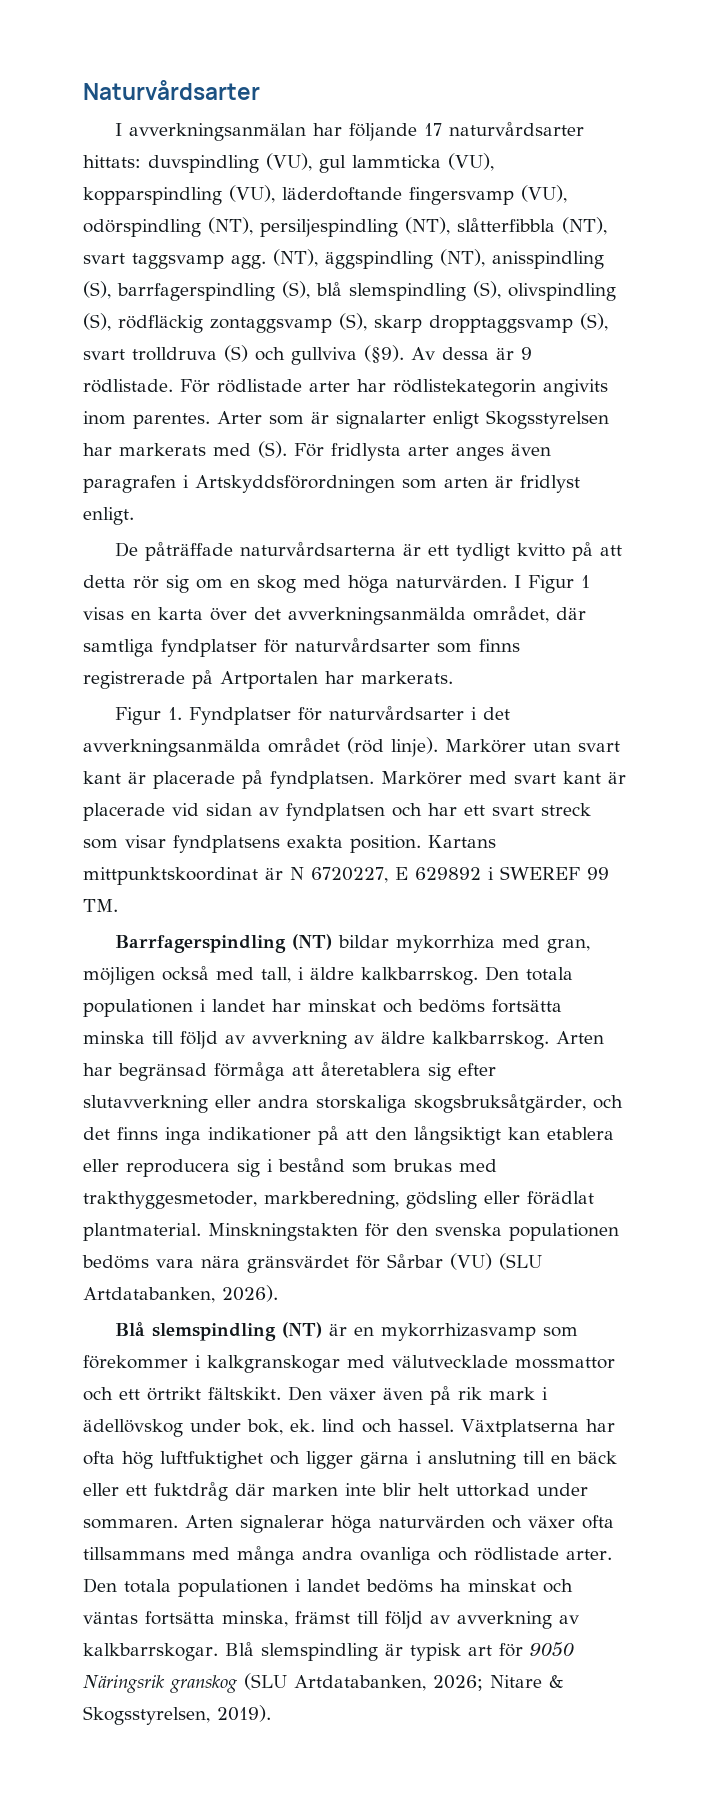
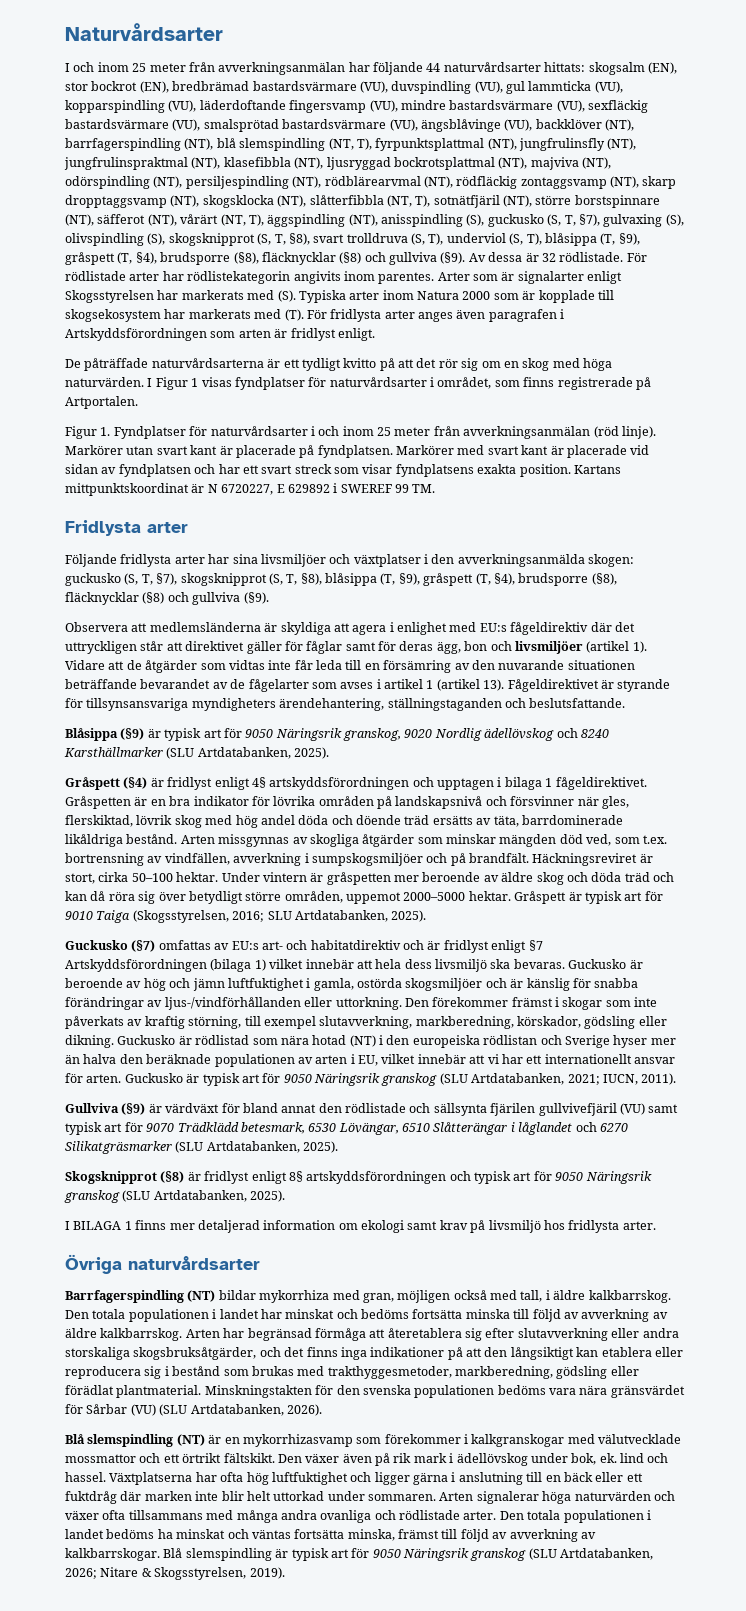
(123, 129) none -> [73,62,215,72] och inom 25 meter från
[424,123,443,136] 17 -> [426,63,441,72] 44
(141, 161) none -> [588,62,677,75] [65,81,388,93] skogsalm (EN), stor bockrot (EN), bredbrämad bastardsvärmare (VU),
[83,217,607,237] [83,249,604,269] [83,281,616,301] [83,313,608,333] [83,345,248,362] odörspindling (NT), persiljespindling (NT), slåtterfibbla (NT), svart taggsvamp agg. (NT), äggspindling (NT), anisspindling (S), barrfagerspindling (S), blå slemspindling (S), olivspindling (S), rödfläckig zontaggsvamp (S), skarp dropptaggsvamp (S), svart trolldruva (S) -> [400,100,648,113] [65,119,634,132] [65,138,637,151] [64,157,611,170] [65,176,677,189] [65,195,660,208] [65,214,684,227] [65,233,640,246] [65,252,362,265] mindre bastardsvärmare (VU), sexfläckig bastardsvärmare (VU), smalsprötad bastardsvärmare (VU), ängsblåvinge (VU), backklöver (NT), barrfagerspindling (NT), blå slemspindling (NT, T), fyrpunktsplattmal (NT), jungfrulinsfly (NT), jungfrulinspraktmal (NT), klasefibbla (NT), ljusryggad bockrotsplattmal (NT), majviva (NT), odörspindling (NT), persiljespindling (NT), rödblärearvmal (NT), rödfläckig zontaggsvamp (NT), skarp dropptaggsvamp (NT), skogsklocka (NT), slåtterfibbla (NT, T), sotnätfjäril (NT), större borstspinnare (NT), säfferot (NT), vårärt (NT, T), äggspindling (NT), anisspindling (S), guckusko (S, T, §7), gulvaxing (S), olivspindling (S), skogsknipprot (S, T, §8), svart trolldruva (S, T), underviol (S, T), blåsippa (T, §9), gråspett (T, §4), brudsporre (§8), fläcknycklar (§8)
[520,347,532,360] 9 -> [541,253,556,262] 32
(287, 449) none -> [298,290,614,303] [65,309,304,322] Typiska arter inom Natura 2000 som är kopplade till skogsekosystem har markerats med (T).
[83,575,126,588] detta -> [416,358,437,368] det
[131,606,586,625] [83,639,154,657] en karta över det avverkningsanmälda området, där samtliga -> (232, 382) none
(430, 645) none -> [430,377,492,389] i området,
[220,671,453,689] Artportalen har markerats. -> [65,396,138,409] Artportalen.
[483,707,511,720] [83,738,340,757] det avverkningsanmälda området -> [318,426,591,439] och inom 25 meter från avverkningsanmälan
(118, 905) none -> [65,520,188,536] [65,554,635,567] [65,573,617,586] [65,592,269,605] [65,622,635,635] [65,641,647,654] [65,660,635,673] [65,679,671,692] [65,698,626,711] [65,728,609,741] [64,747,330,759] [65,777,647,790] [65,796,629,809] [65,815,623,828] [65,834,667,847] [65,853,653,866] [65,872,674,885] [65,891,663,904] [65,910,427,923] [65,940,543,953] [65,959,643,972] [65,978,639,991] [65,997,658,1010] [65,1016,667,1029] [65,1035,676,1048] [65,1054,675,1067] [65,1073,677,1086] [65,1103,679,1116] [65,1122,628,1135] [65,1141,339,1154] [65,1171,652,1184] [64,1190,286,1203] [65,1220,656,1233] [65,1254,260,1274] // Fridlysta arter // Följande fridlysta arter har sina livsmiljöer och växtplatser i den avverkningsanmälda skogen: guckusko (S, T, §7), skogsknipprot (S, T, §8), blåsippa (T, §9), gråspett (T, §4), brudsporre (§8), fläcknycklar (§8) och gullviva (§9). // Observera att medlemsländerna är skyldiga att agera i enlighet med EU:s fågeldirektiv där det uttryckligen står att direktivet gäller för fåglar samt för deras ägg, bon och livsmiljöer (artikel 1). Vidare att de åtgärder som vidtas inte får leda till en försämring av den nuvarande situationen beträffande bevarandet av de fågelarter som avses i artikel 1 (artikel 13). Fågeldirektivet är styrande för tillsynsansvariga myndigheters ärendehantering, ställningstaganden och beslutsfattande. // Blåsippa (§9) är typisk art för 9050 Näringsrik granskog, 9020 Nordlig ädellövskog och 8240 Karsthällmarker (SLU Artdatabanken, 2025). // Gråspett (§4) är fridlyst enligt 4§ artskyddsförordningen och upptagen i bilaga 1 fågeldirektivet. Gråspetten är en bra indikator för lövrika områden på landskapsnivå och försvinner när gles, flerskiktad, lövrik skog med hög andel döda och döende träd ersätts av täta, barrdominerade likåldriga bestånd. Arten missgynnas av skogliga åtgärder som minskar mängden död ved, som t.ex. bortrensning av vindfällen, avverkning i sumpskogsmiljöer och på brandfält. Häckningsreviret är stort, cirka 50–100 hektar. Under vintern är gråspetten mer beroende av äldre skog och döda träd och kan då röra sig över betydligt större områden, uppemot 2000–5000 hektar. Gråspett är typisk art för 9010 Taiga (Skogsstyrelsen, 2016; SLU Artdatabanken, 2025). // Guckusko (§7) omfattas av EU:s art- och habitatdirektiv och är fridlyst enligt §7 Artskyddsförordningen (bilaga 1) vilket innebär att hela dess livsmiljö ska bevaras. Guckusko är beroende av hög och jämn luftfuktighet i gamla, ostörda skogsmiljöer och är känslig för snabba förändringar av ljus-/vindförhållanden eller uttorkning. Den förekommer främst i skogar som inte påverkats av kraftig störning, till exempel slutavverkning, markberedning, körskador, gödsling eller dikning. Guckusko är rödlistad som nära hotad (NT) i den europeiska rödlistan och Sverige hyser mer än halva den beräknade populationen av arten i EU, vilket innebär att vi har ett internationellt ansvar för arten. Guckusko är typisk art för 9050 Näringsrik granskog (SLU Artdatabanken, 2021; IUCN, 2011). // Gullviva (§9) är värdväxt för bland annat den rödlistade och sällsynta fjärilen gullvivefjäril (VU) samt typisk art för 9070 Trädklädd betesmark, 6530 Lövängar, 6510 Slåtterängar i låglandet och 6270 Silikatgräsmarker (SLU Artdatabanken, 2025). // Skogsknipprot (§8) är fridlyst enligt 8§ artskyddsförordningen och typisk art för 9050 Näringsrik granskog (SLU Artdatabanken, 2025). // I BILAGA 1 finns mer detaljerad information om ekologi samt krav på livsmiljö hos fridlysta arter. // Övriga naturvårdsarter

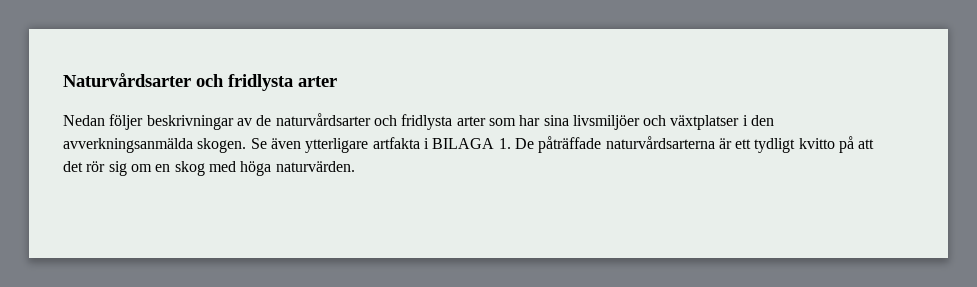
[65,62,677,75] [65,81,623,94] [65,100,648,113] [65,119,634,132] [65,138,637,151] [64,157,611,170] [65,176,677,189] [65,195,660,208] [65,214,684,227] [65,233,640,246] [65,252,647,265] [65,271,623,284] [65,290,614,303] [65,309,565,322] [65,328,375,341] // I och inom 25 meter från avverkningsanmälan har följande 44 naturvårdsarter hittats: skogsalm (EN), stor bockrot (EN), bredbrämad bastardsvärmare (VU), duvspindling (VU), gul lammticka (VU), kopparspindling (VU), läderdoftande fingersvamp (VU), mindre bastardsvärmare (VU), sexfläckig bastardsvärmare (VU), smalsprötad bastardsvärmare (VU), ängsblåvinge (VU), backklöver (NT), barrfagerspindling (NT), blå slemspindling (NT, T), fyrpunktsplattmal (NT), jungfrulinsfly (NT), jungfrulinspraktmal (NT), klasefibbla (NT), ljusryggad bockrotsplattmal (NT), majviva (NT), odörspindling (NT), persiljespindling (NT), rödblärearvmal (NT), rödfläckig zontaggsvamp (NT), skarp dropptaggsvamp (NT), skogsklocka (NT), slåtterfibbla (NT, T), sotnätfjäril (NT), större borstspinnare (NT), säfferot (NT), vårärt (NT, T), äggspindling (NT), anisspindling (S), guckusko (S, T, §7), gulvaxing (S), olivspindling (S), skogsknipprot (S, T, §8), svart trolldruva (S, T), underviol (S, T), blåsippa (T, §9), gråspett (T, §4), brudsporre (§8), fläcknycklar (§8) och gullviva (§9). Av dessa är 32 rödlistade. För rödlistade arter har rödlistekategorin angivits inom parentes. Arter som är signalarter enligt Skogsstyrelsen har markerats med (S). Typiska arter inom Natura 2000 som är kopplade till skogsekosystem har markerats med (T). För fridlysta arter anges även paragrafen i Artskyddsförordningen som arten är fridlyst enligt. // -> [196,74,337,91] [63,113,775,130] [63,137,511,153] och fridlysta arter // Nedan följer beskrivningar av de naturvårdsarter och fridlysta arter som har sina livsmiljöer och växtplatser i den avverkningsanmälda skogen. Se även ytterligare artfakta i BILAGA 1.
[147,377,651,390] [65,396,138,409] [65,426,656,439] [65,445,650,458] [65,464,621,477] [65,483,436,496] [65,520,188,536] [65,554,635,567] [65,573,617,586] [65,592,269,605] [65,622,635,635] [65,641,647,654] [65,660,635,673] [65,679,671,692] [65,698,626,711] [65,728,609,741] [64,747,330,759] [65,777,647,790] [65,796,629,809] [65,815,623,828] [65,834,667,847] [65,853,653,866] [65,872,674,885] [65,891,663,904] [65,910,427,923] [65,940,543,953] [65,959,643,972] [65,978,639,991] [65,997,658,1010] [65,1016,667,1029] [65,1035,676,1048] [65,1054,675,1067] [65,1073,677,1086] [65,1103,679,1116] [65,1122,628,1135] [65,1141,339,1154] [65,1171,652,1184] [64,1190,286,1203] [65,1220,656,1233] [65,1254,260,1274] [65,1290,671,1303] [65,1309,668,1322] [65,1328,679,1341] [65,1347,683,1360] [65,1366,639,1379] [65,1385,685,1398] [65,1404,322,1416] [65,1434,682,1447] [65,1453,669,1466] [65,1472,643,1485] [65,1491,675,1504] [65,1510,651,1523] [65,1529,596,1542] [65,1548,654,1561] [65,1567,285,1580] I Figur 1 visas fyndplatser för naturvårdsarter i området, som finns registrerade på Artportalen. // Figur 1. Fyndplatser för naturvårdsarter i och inom 25 meter från avverkningsanmälan (röd linje). Markörer utan svart kant är placerade på fyndplatsen. Markörer med svart kant är placerade vid sidan av fyndplatsen och har ett svart streck som visar fyndplatsens exakta position. Kartans mittpunktskoordinat är N 6720227, E 629892 i SWEREF 99 TM. // Fridlysta arter // Följande fridlysta arter har sina livsmiljöer och växtplatser i den avverkningsanmälda skogen: guckusko (S, T, §7), skogsknipprot (S, T, §8), blåsippa (T, §9), gråspett (T, §4), brudsporre (§8), fläcknycklar (§8) och gullviva (§9). // Observera att medlemsländerna är skyldiga att agera i enlighet med EU:s fågeldirektiv där det uttryckligen står att direktivet gäller för fåglar samt för deras ägg, bon och livsmiljöer (artikel 1). Vidare att de åtgärder som vidtas inte får leda till en försämring av den nuvarande situationen beträffande bevarandet av de fågelarter som avses i artikel 1 (artikel 13). Fågeldirektivet är styrande för tillsynsansvariga myndigheters ärendehantering, ställningstaganden och beslutsfattande. // Blåsippa (§9) är typisk art för 9050 Näringsrik granskog, 9020 Nordlig ädellövskog och 8240 Karsthällmarker (SLU Artdatabanken, 2025). // Gråspett (§4) är fridlyst enligt 4§ artskyddsförordningen och upptagen i bilaga 1 fågeldirektivet. Gråspetten är en bra indikator för lövrika områden på landskapsnivå och försvinner när gles, flerskiktad, lövrik skog med hög andel döda och döende träd ersätts av täta, barrdominerade likåldriga bestånd. Arten missgynnas av skogliga åtgärder som minskar mängden död ved, som t.ex. bortrensning av vindfällen, avverkning i sumpskogsmiljöer och på brandfält. Häckningsreviret är stort, cirka 50–100 hektar. Under vintern är gråspetten mer beroende av äldre skog och döda träd och kan då röra sig över betydligt större områden, uppemot 2000–5000 hektar. Gråspett är typisk art för 9010 Taiga (Skogsstyrelsen, 2016; SLU Artdatabanken, 2025). // Guckusko (§7) omfattas av EU:s art- och habitatdirektiv och är fridlyst enligt §7 Artskyddsförordningen (bilaga 1) vilket innebär att hela dess livsmiljö ska bevaras. Guckusko är beroende av hög och jämn luftfuktighet i gamla, ostörda skogsmiljöer och är känslig för snabba förändringar av ljus-/vindförhållanden eller uttorkning. Den förekommer främst i skogar som inte påverkats av kraftig störning, till exempel slutavverkning, markberedning, körskador, gödsling eller dikning. Guckusko är rödlistad som nära hotad (NT) i den europeiska rödlistan och Sverige hyser mer än halva den beräknade populationen av arten i EU, vilket innebär att vi har ett internationellt ansvar för arten. Guckusko är typisk art för 9050 Näringsrik granskog (SLU Artdatabanken, 2021; IUCN, 2011). // Gullviva (§9) är värdväxt för bland annat den rödlistade och sällsynta fjärilen gullvivefjäril (VU) samt typisk art för 9070 Trädklädd betesmark, 6530 Lövängar, 6510 Slåtterängar i låglandet och 6270 Silikatgräsmarker (SLU Artdatabanken, 2025). // Skogsknipprot (§8) är fridlyst enligt 8§ artskyddsförordningen och typisk art för 9050 Näringsrik granskog (SLU Artdatabanken, 2025). // I BILAGA 1 finns mer detaljerad information om ekologi samt krav på livsmiljö hos fridlysta arter. // Övriga naturvårdsarter // Barrfagerspindling (NT) bildar mykorrhiza med gran, möjligen också med tall, i äldre kalkbarrskog. Den totala populationen i landet har minskat och bedöms fortsätta minska till följd av avverkning av äldre kalkbarrskog. Arten har begränsad förmåga att återetablera sig efter slutavverkning eller andra storskaliga skogsbruksåtgärder, och det finns inga indikationer på att den långsiktigt kan etablera eller reproducera sig i bestånd som brukas med trakthyggesmetoder, markberedning, gödsling eller förädlat plantmaterial. Minskningstakten för den svenska populationen bedöms vara nära gränsvärdet för Sårbar (VU) (SLU Artdatabanken, 2026). // Blå slemspindling (NT) är en mykorrhizasvamp som förekommer i kalkgranskogar med välutvecklade mossmattor och ett örtrikt fältskikt. Den växer även på rik mark i ädellövskog under bok, ek. lind och hassel. Växtplatserna har ofta hög luftfuktighet och ligger gärna i anslutning till en bäck eller ett fuktdråg där marken inte blir helt uttorkad under sommaren. Arten signalerar höga naturvärden och växer ofta tillsammans med många andra ovanliga och rödlistade arter. Den totala populationen i landet bedöms ha minskat och väntas fortsätta minska, främst till följd av avverkning av kalkbarrskogar. Blå slemspindling är typisk art för 9050 Näringsrik granskog (SLU Artdatabanken, 2026; Nitare & Skogsstyrelsen, 2019). -> (355, 166) none

